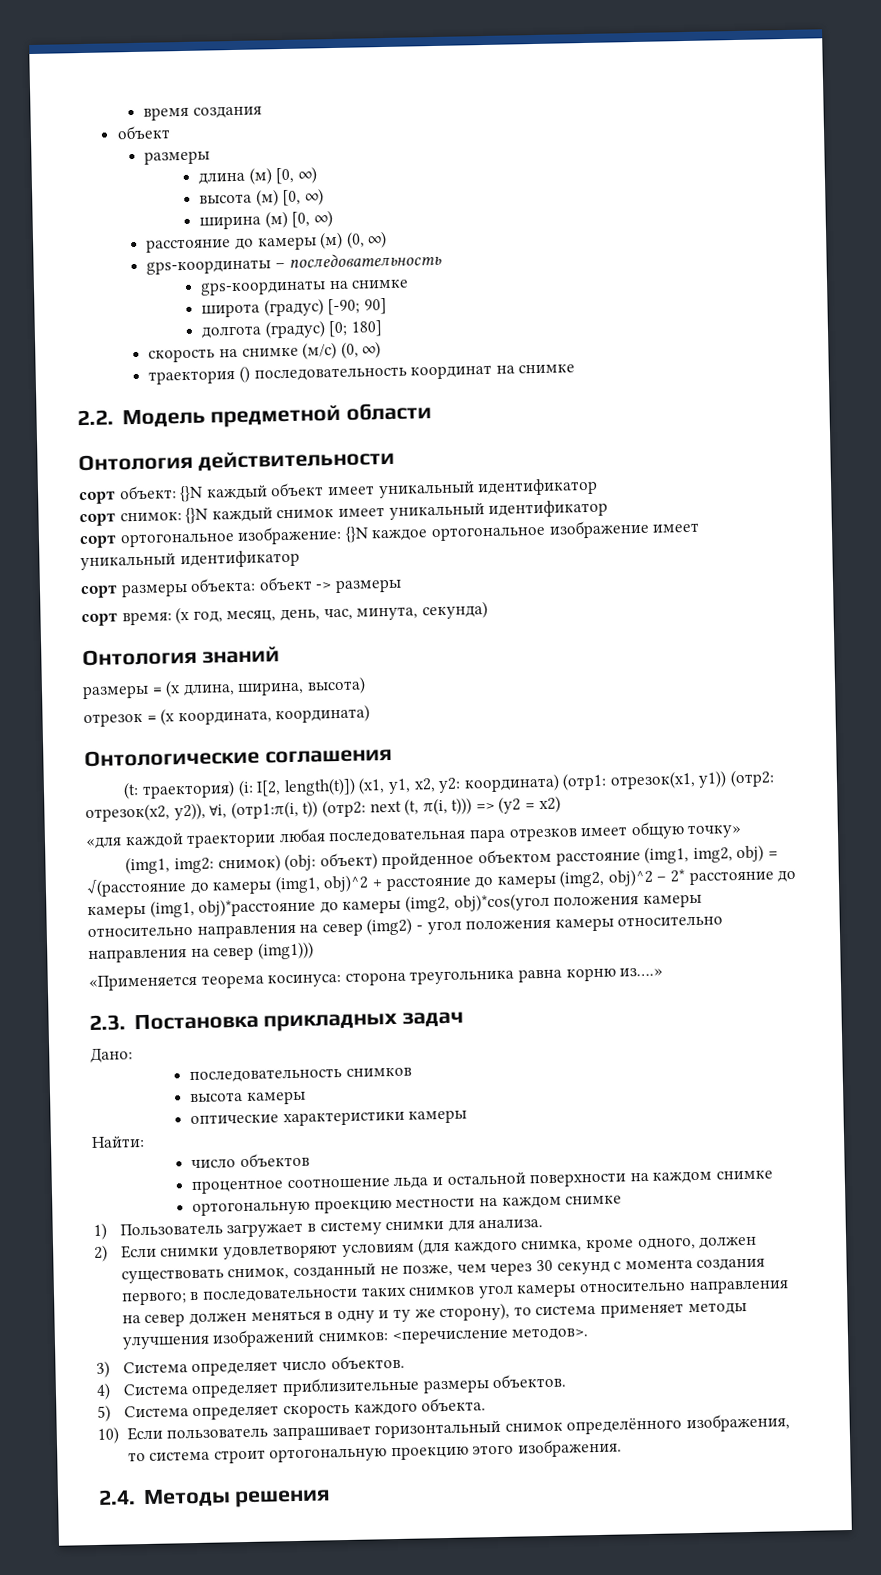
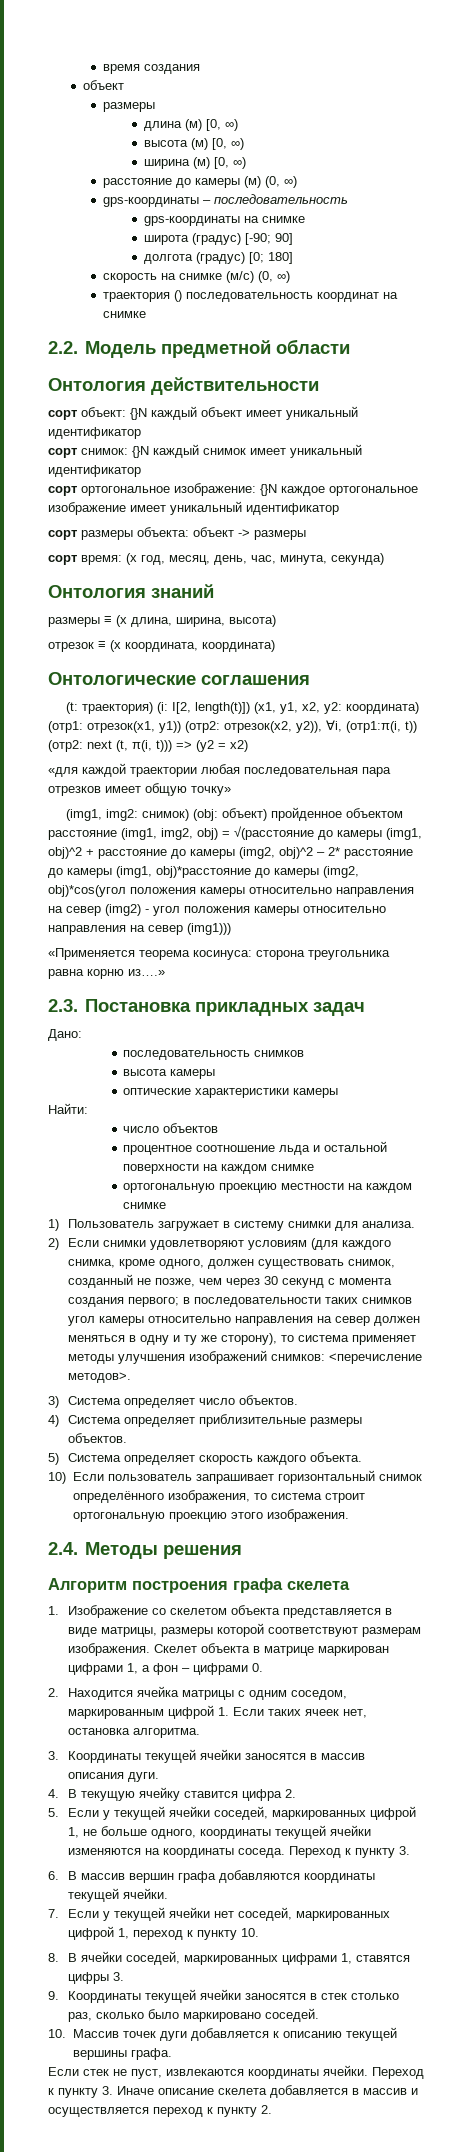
(331, 1498) none -> [48,1578,350,1593] [48,1605,393,1618] [68,1623,422,1637] [68,1643,390,1656] [68,1663,264,1675] [48,1686,348,1700] [68,1705,368,1719] [68,1728,201,1738] [48,1749,366,1763] [68,1772,160,1782] [48,1787,297,1801] [48,1806,417,1820] [68,1825,372,1839] [68,1846,411,1858] [48,1870,376,1883] [68,1888,169,1902] [48,1907,391,1921] [68,1926,260,1940] [48,1951,411,1965] [68,1972,125,1984] [48,1989,400,2003] [68,2008,320,2022] [48,2027,397,2041] [72,2048,172,2060] [48,2065,424,2079] [48,2085,418,2098] [48,2105,272,2117] // Алгоритм построения графа скелета // 1. Изображение со скелетом объекта представляется в виде матрицы, размеры которой соответствуют размерам изображения. Скелет объекта в матрице маркирован цифрами 1, а фон – цифрами 0. // 2. Находится ячейка матрицы с одним соседом, маркированным цифрой 1. Если таких ячеек нет, остановка алгоритма. // 3. Координаты текущей ячейки заносятся в массив описания дуги. // 4. В текущую ячейку ставится цифра 2. // 5. Если у текущей ячейки соседей, маркированных цифрой 1, не больше одного, координаты текущей ячейки изменяются на координаты соседа. Переход к пункту 3. // 6. В массив вершин графа добавляются координаты текущей ячейки. // 7. Если у текущей ячейки нет соседей, маркированных цифрой 1, переход к пункту 10. // 8. В ячейки соседей, маркированных цифрами 1, ставятся цифры 3. // 9. Координаты текущей ячейки заносятся в стек столько раз, сколько было маркировано соседей. // 10. Массив точек дуги добавляется к описанию текущей вершины графа. // Если стек не пуст, извлекаются координаты ячейки. Переход к пункту 3. Иначе описание скелета добавляется в массив и осуществляется переход к пункту 2.

